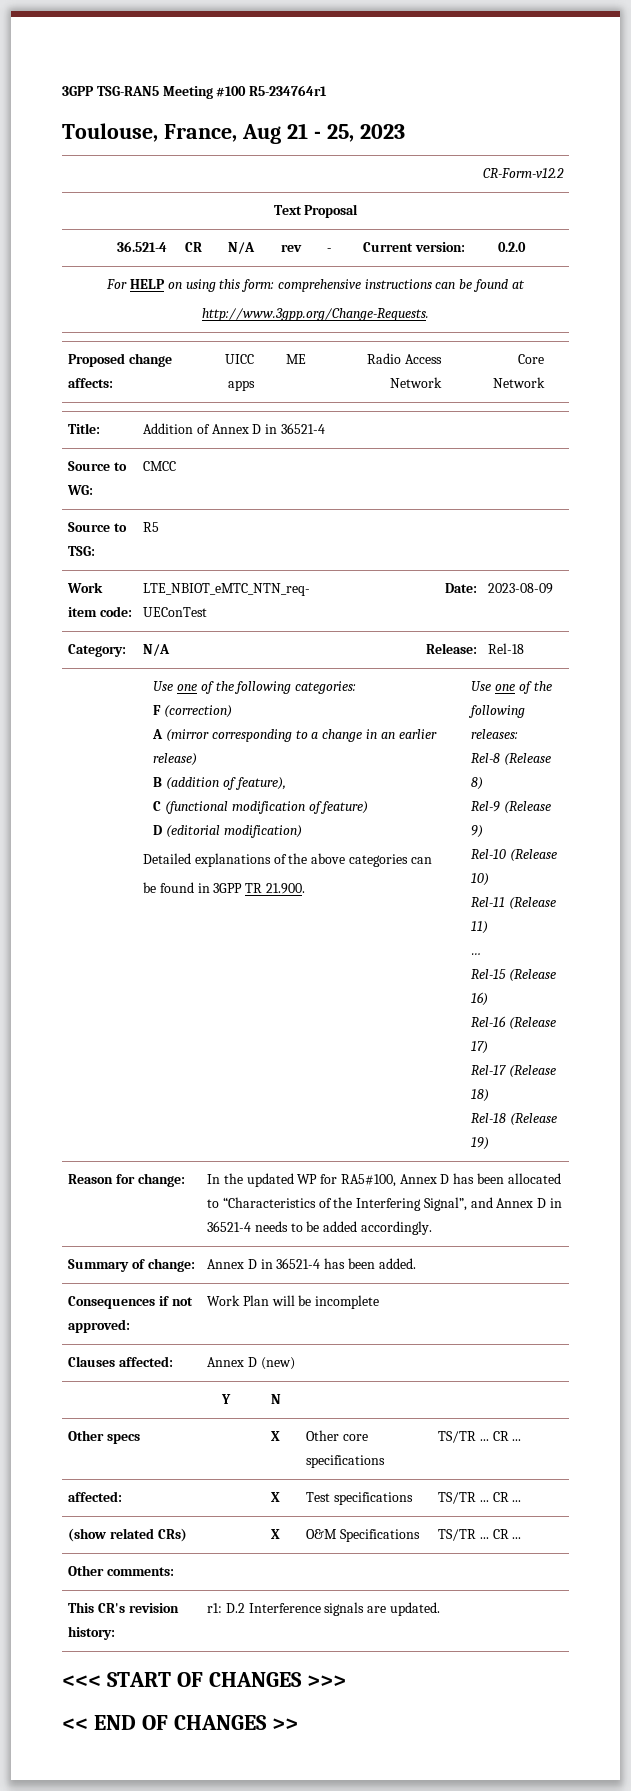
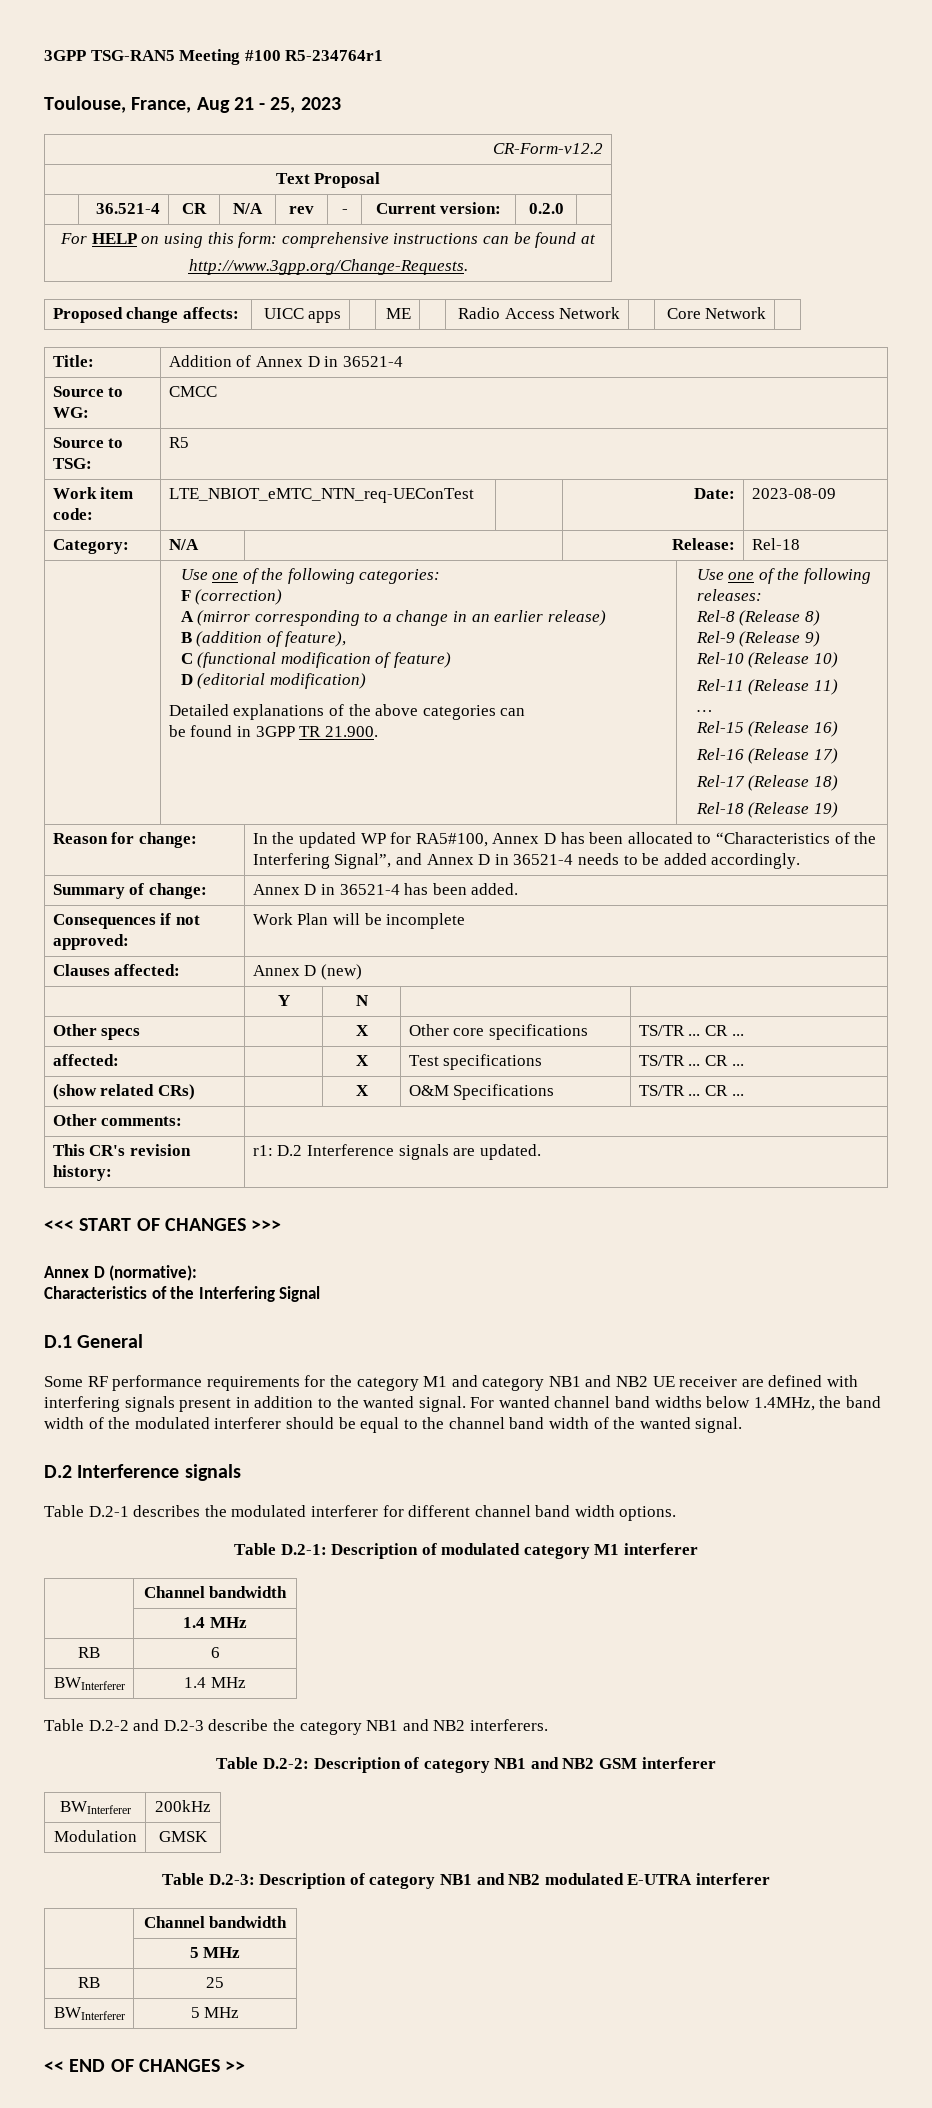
(346, 1681) none -> [44,1265,198,1281] [44,1286,321,1302] [44,1334,144,1348] [44,1375,859,1391] [44,1396,882,1412] [44,1417,743,1433] [44,1464,241,1481] [44,1505,677,1521] [233,1543,699,1559] [143,1586,288,1598] [183,1617,247,1628] [78,1647,100,1658] [210,1647,220,1658] [53,1677,125,1690] [184,1677,246,1688] [44,1719,548,1735] [216,1757,716,1773] [59,1801,131,1814] [155,1800,211,1812] [53,1830,137,1842] [159,1831,208,1842] [162,1873,770,1889] [143,1916,288,1928] [189,1947,241,1958] [78,1977,100,1988] [206,1977,224,1988] [53,2007,125,2020] [190,2007,240,2018] // Annex D (normative): // Characteristics of the Interfering Signal // D.1 General // Some RF performance requirements for the category M1 and category NB1 and NB2 UE receiver are defined with interfering signals present in addition to the wanted signal. For wanted channel band widths below 1.4MHz, the band width of the modulated interferer should be equal to the channel band width of the wanted signal. // D.2 Interference signals // Table D.2-1 describes the modulated interferer for different channel band width options. // Table D.2-1: Description of modulated category M1 interferer // | Channel bandwidth // | 1.4 MHz // RB | 6 // BWInterferer | 1.4 MHz // Table D.2-2 and D.2-3 describe the category NB1 and NB2 interferers. // Table D.2-2: Description of category NB1 and NB2 GSM interferer // BWInterferer | 200kHz // Modulation | GMSK // Table D.2-3: Description of category NB1 and NB2 modulated E-UTRA interferer // | Channel bandwidth // | 5 MHz // RB | 25 // BWInterferer | 5 MHz

